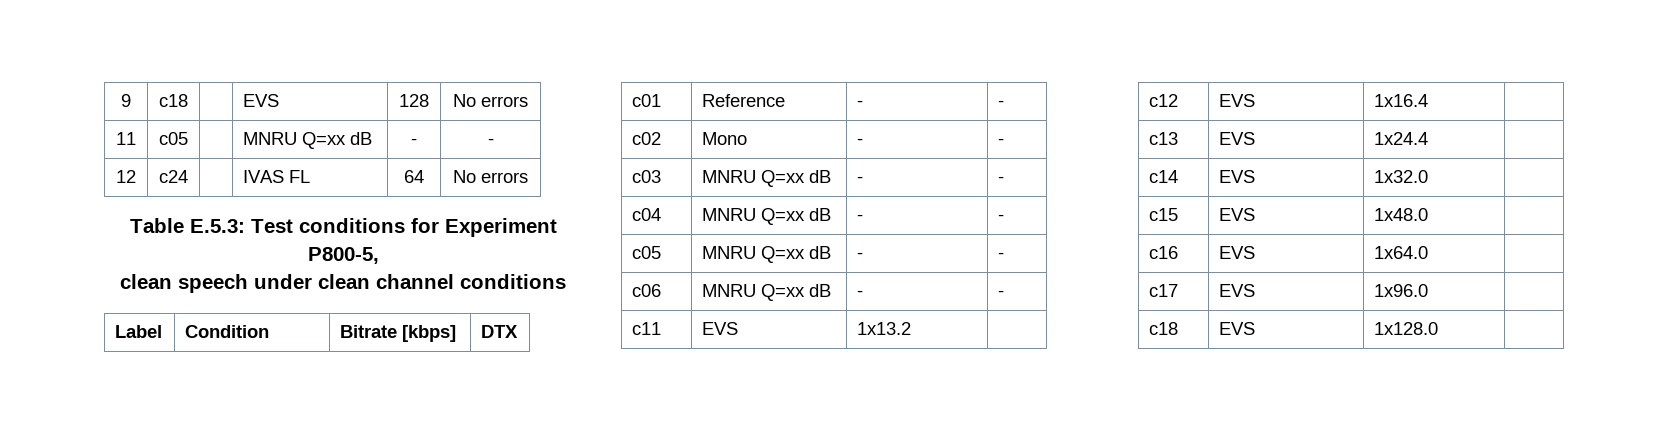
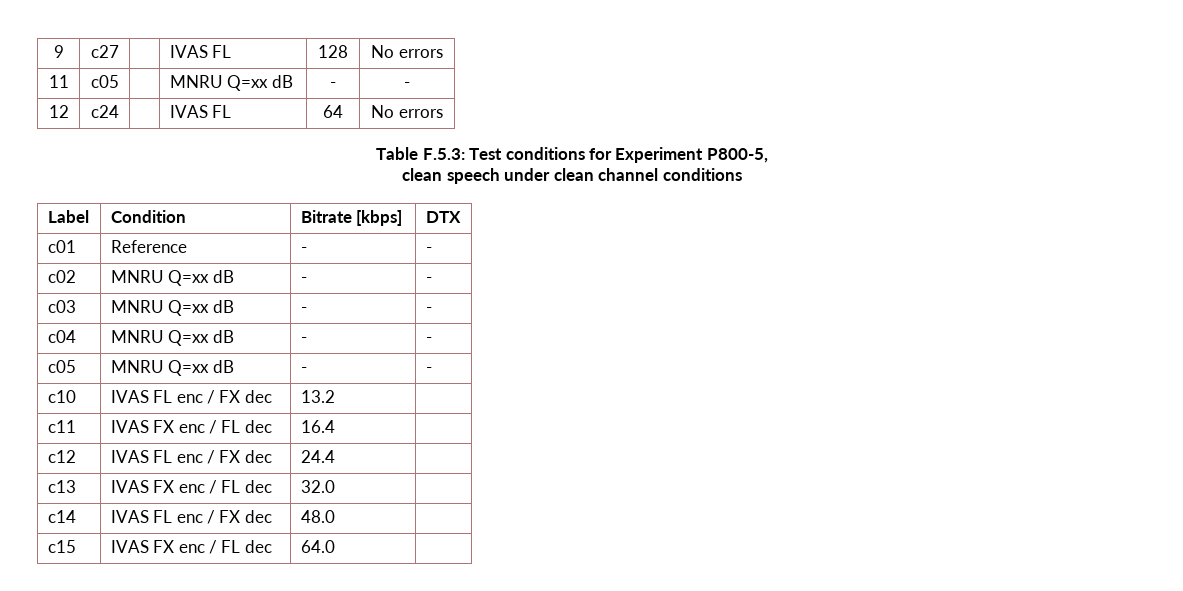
[159,94,188,107] [243,94,280,107] c18 | | EVS -> [90,45,119,58] [169,45,232,58] c27 | | IVAS FL
[189,219,245,233] E.5.3: -> [422,148,465,160] F.5.3:
[702,132,748,145] Mono -> [110,270,234,286] MNRU Q=xx dB
[632,284,662,297] [702,284,832,301] [857,290,864,297] [998,290,1005,297] [632,322,662,335] [702,322,739,335] [857,322,912,335] [1149,94,1179,107] [1219,94,1256,107] [1374,94,1429,107] [1149,132,1179,145] [1219,132,1256,145] [1374,132,1429,145] [1149,170,1179,183] [1219,170,1256,183] [1374,170,1429,183] [1149,208,1179,221] [1219,208,1256,221] [1374,208,1429,221] [1149,246,1179,259] [1219,246,1256,259] [1374,246,1429,259] [1149,284,1179,297] [1219,284,1256,297] [1374,284,1429,297] [1149,322,1179,335] [1219,322,1256,335] [1374,322,1439,335] c06 | MNRU Q=xx dB | - | - // c11 | EVS | 1x13.2 | // c12 | EVS | 1x16.4 | // c13 | EVS | 1x24.4 | // c14 | EVS | 1x32.0 | // c15 | EVS | 1x48.0 | // c16 | EVS | 1x64.0 | // c17 | EVS | 1x96.0 | // c18 | EVS | 1x128.0 -> [47,390,76,403] [110,390,272,404] [300,390,335,403] [47,420,76,433] [110,420,272,434] [300,420,335,433] [47,450,76,463] [110,450,272,464] [300,450,335,463] [47,480,76,493] [110,480,272,494] [300,480,335,493] [47,510,76,523] [110,510,272,524] [300,510,335,523] [47,540,76,553] [110,540,272,554] [300,540,335,553] c10 | IVAS FL enc / FX dec | 13.2 | // c11 | IVAS FX enc / FL dec | 16.4 | // c12 | IVAS FL enc / FX dec | 24.4 | // c13 | IVAS FX enc / FL dec | 32.0 | // c14 | IVAS FL enc / FX dec | 48.0 | // c15 | IVAS FX enc / FL dec | 64.0

